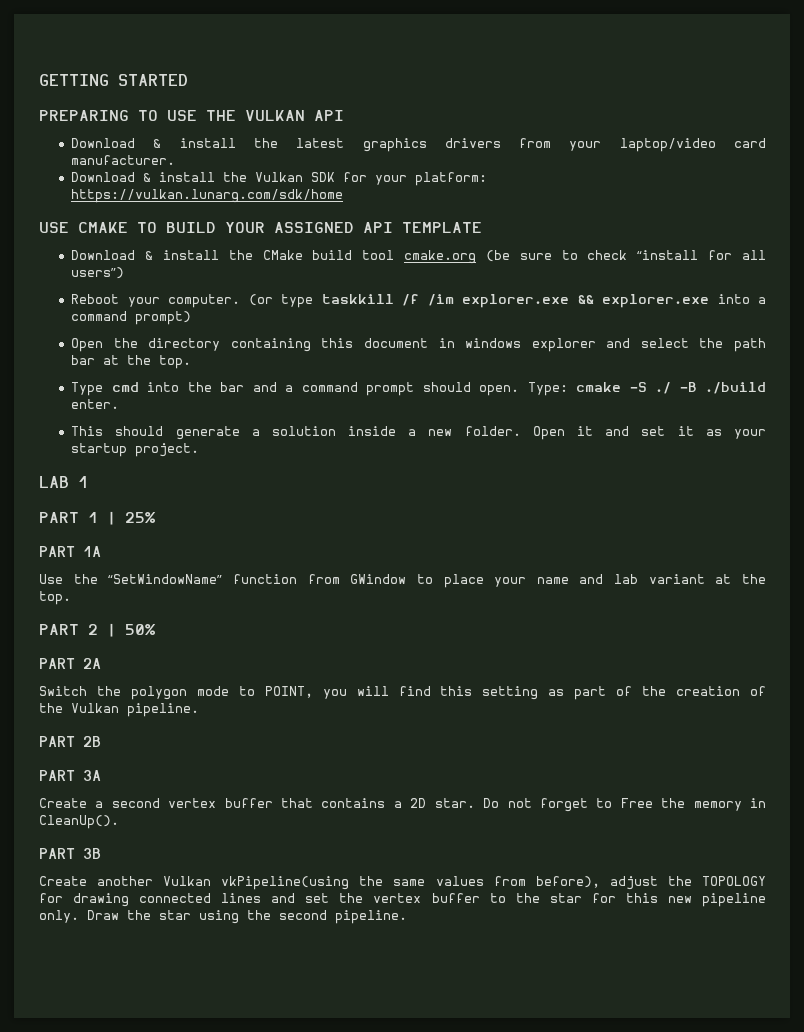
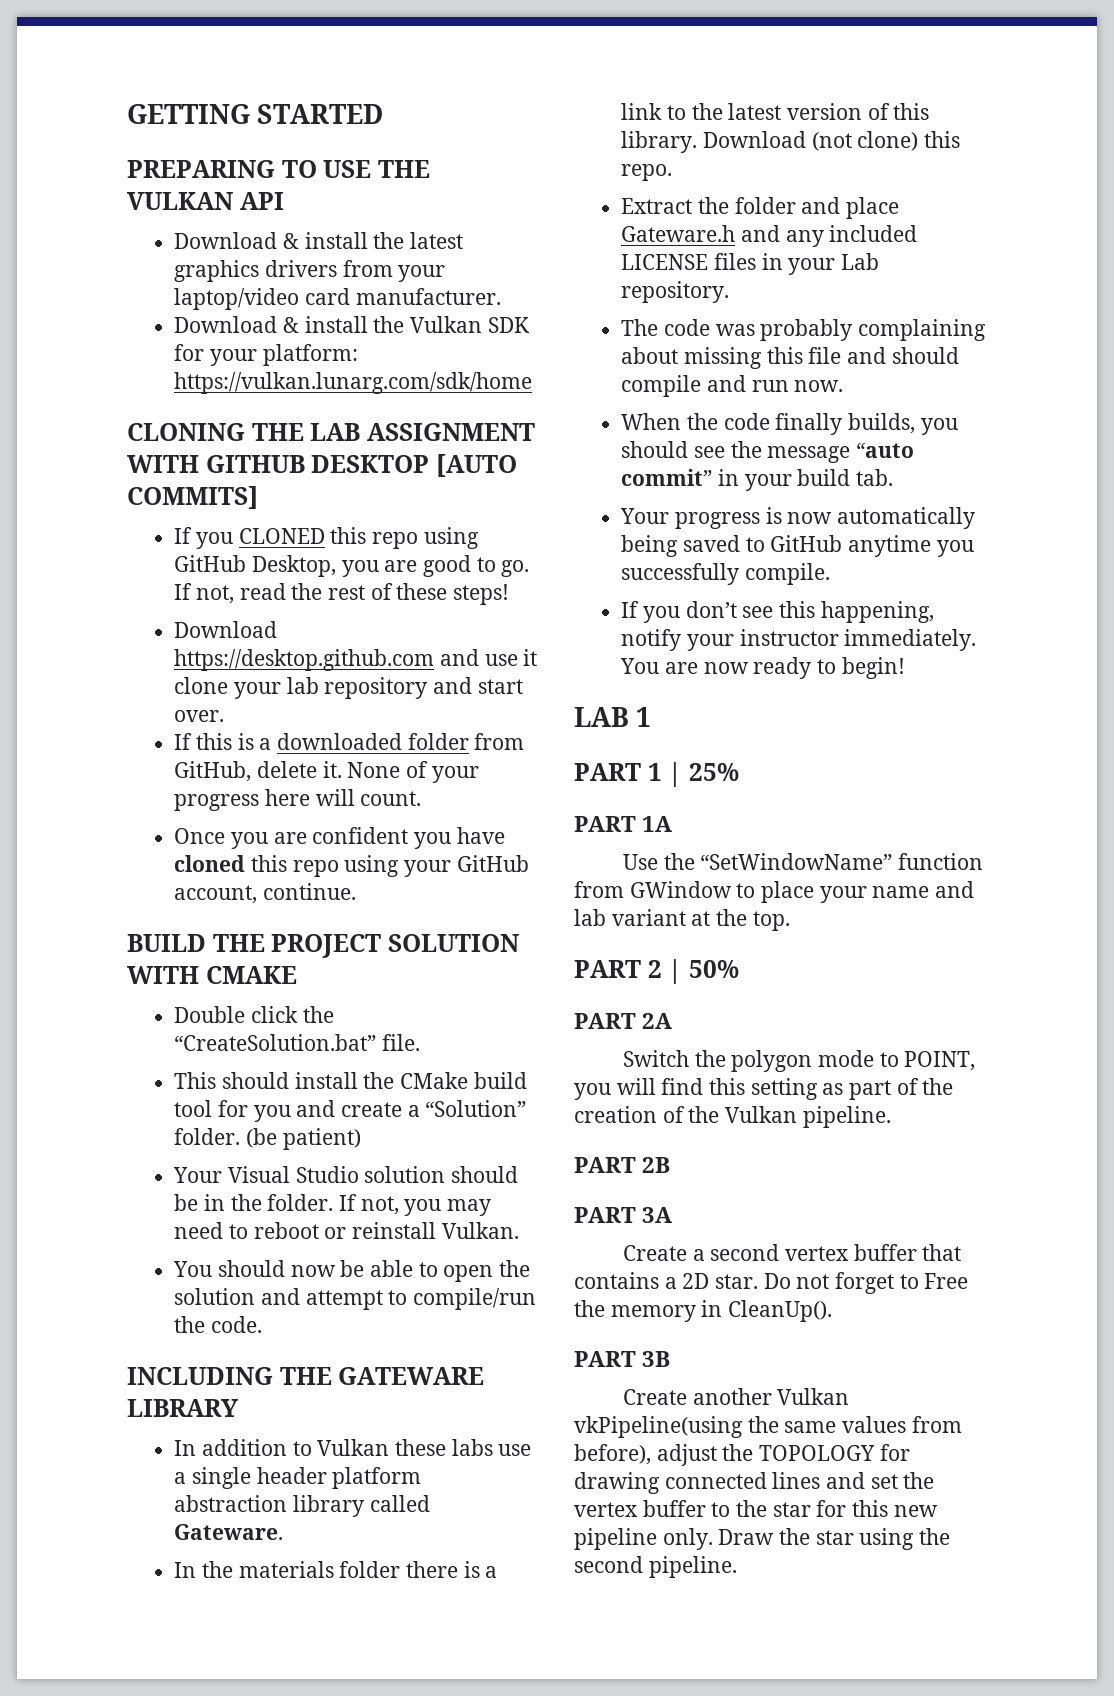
[39,222,482,233] [71,250,153,260] USE CMAKE TO BUILD YOUR ASSIGNED API TEMPLATE // Download & -> [127,423,535,441] [127,454,517,477] [127,486,258,509] [174,527,479,549] [174,555,530,577] [174,583,510,605] [174,621,278,638] [174,649,538,671] [174,677,523,699] [174,710,225,722] [174,733,525,750] [174,761,479,783] [174,789,422,811] [174,827,505,849] [174,855,529,877] [174,883,357,904] [127,934,519,958] [127,966,297,984] [174,1006,334,1023] [174,1034,421,1051] [174,1072,290,1089] CLONING THE LAB ASSIGNMENT WITH GITHUB DESKTOP [AUTO COMMITS] // If you CLONED this repo using GitHub Desktop, you are good to go. If not, read the rest of these steps! // Download https://desktop.github.com and use it clone your lab repository and start over. // If this is a downloaded folder from GitHub, delete it. None of your progress here will count. // Once you are confident you have cloned this repo using your GitHub account, continue. // BUILD THE PROJECT SOLUTION WITH CMAKE // Double click the “CreateSolution.bat” file. // This should
[404,250,766,264] [71,267,125,279] [71,294,767,308] [71,311,192,325] [71,338,766,352] [71,355,192,369] [71,382,766,396] [71,399,120,409] [71,426,767,440] [71,443,200,457] cmake.org (be sure to check “install for all users”) // Reboot your computer. (or type taskkill /f /im explorer.exe && explorer.exe into a command prompt) // Open the directory containing this document in windows explorer and select the path bar at the top. // Type cmd into the bar and a command prompt should open. Type: cmake -S ./ -B ./build enter. // This should generate a solution inside a new folder. Open it and set it as your startup project. -> [218,1100,527,1122] [174,1128,361,1150] [173,1166,519,1183] [174,1194,492,1216] [174,1222,519,1239] [173,1260,531,1282] [174,1288,537,1310] [174,1316,263,1333] [127,1367,485,1385] [127,1399,238,1417] [174,1439,532,1456] [174,1467,422,1489] [174,1495,430,1517] [174,1524,284,1540] [174,1561,498,1578] [621,103,930,120] [621,131,961,153] [621,164,673,181] [621,197,900,219] [621,225,918,247] [621,253,880,275] [621,281,730,303] [621,319,987,341] [621,347,959,369] [621,375,844,397] [621,413,958,435] [621,441,915,463] [621,469,894,491] [620,507,976,529] [621,535,974,557] [621,563,831,585] [621,601,934,623] [621,629,977,651] [620,657,905,679] for you and create a “Solution” folder. (be patient) // Your Visual Studio solution should be in the folder. If not, you may need to reboot or reinstall Vulkan. // You should now be able to open the solution and attempt to compile/run the code. // INCLUDING THE GATEWARE LIBRARY // In addition to Vulkan these labs use a single header platform abstraction library called Gateware. // In the materials folder there is a link to the latest version of this library. Download (not clone) this repo. // Extract the folder and place Gateware.h and any included LICENSE files in your Lab repository. // The code was probably complaining about missing this file and should compile and run now. // When the code finally builds, you should see the message “auto commit” in your build tab. // Your progress is now automatically being saved to GitHub anytime you successfully compile. // If you don’t see this happening, notify your instructor immediately. You are now ready to begin!

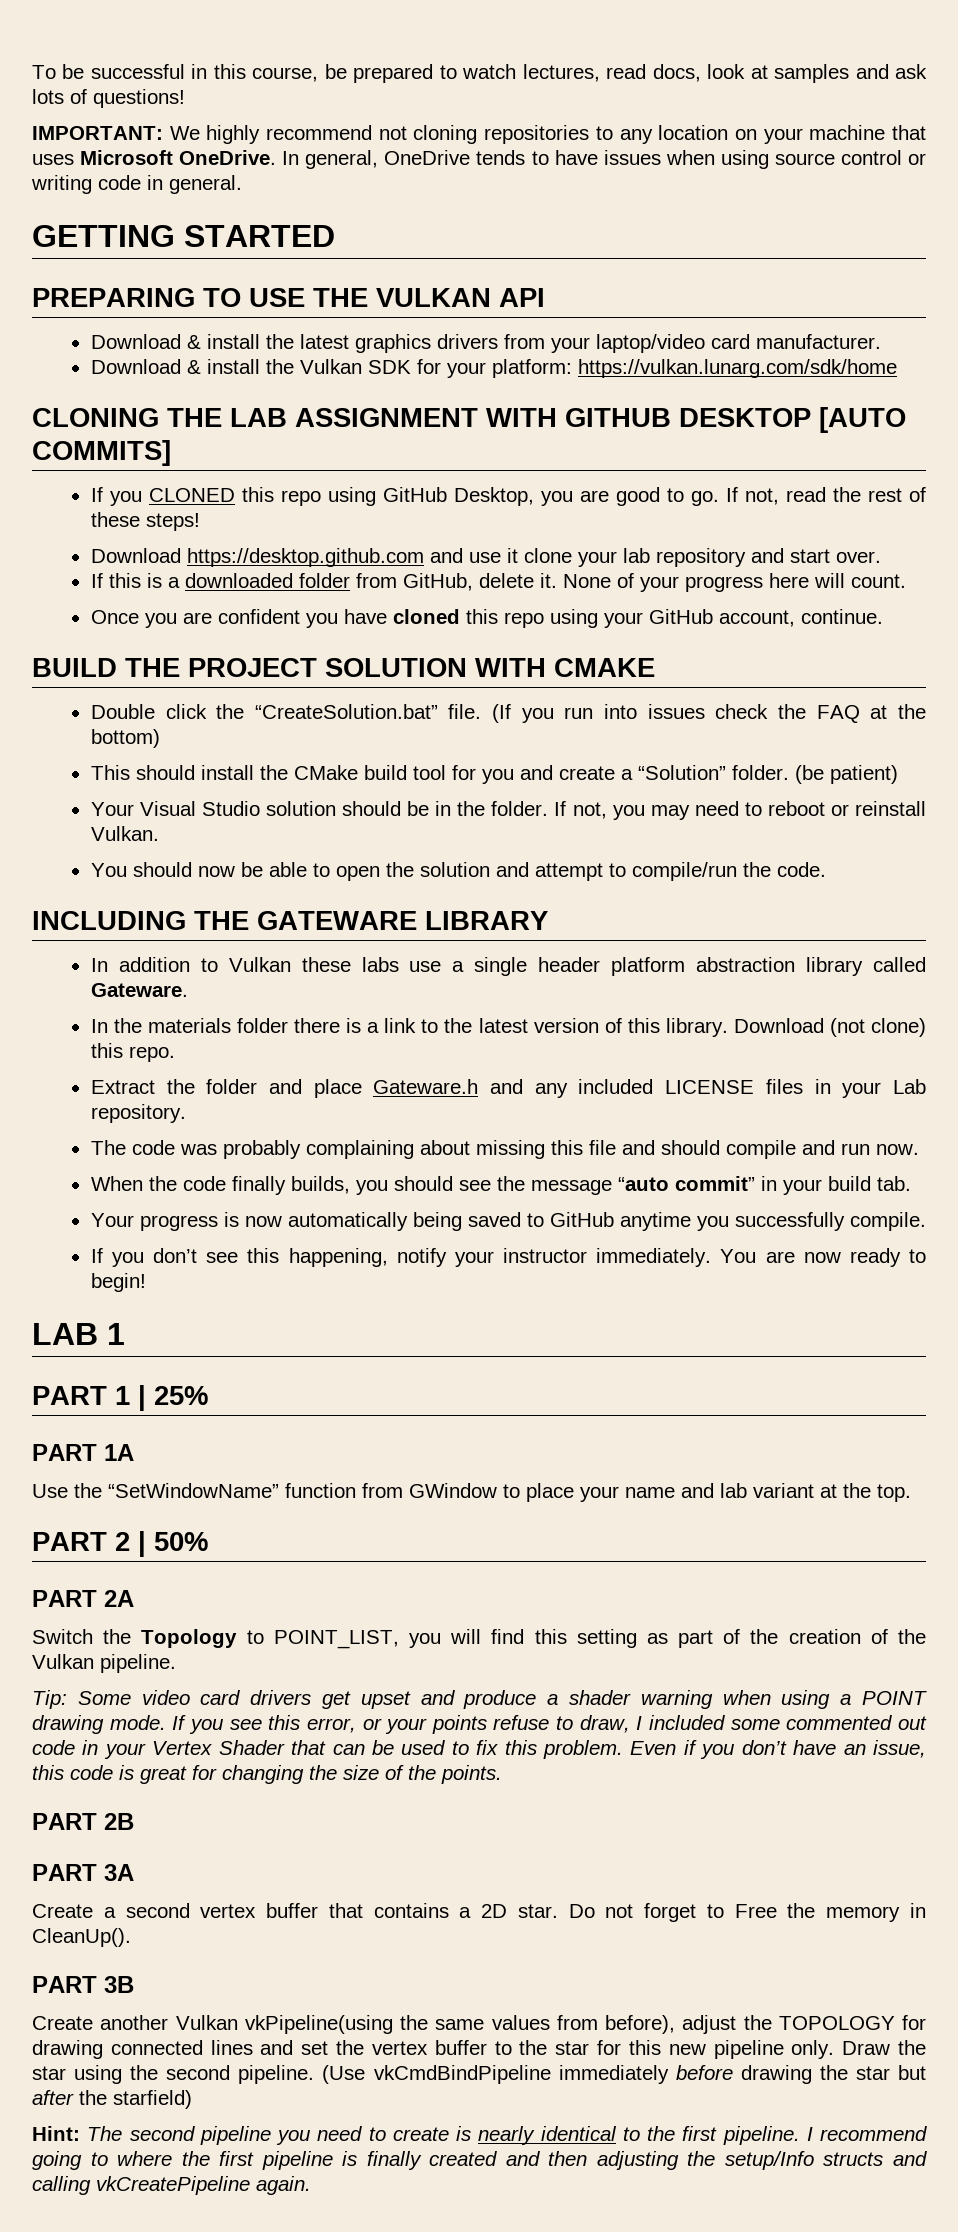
(127, 114) none -> [32,64,928,83] [32,89,185,108] [32,125,927,144] [32,150,926,169] [31,175,242,194] To be successful in this course, be prepared to watch lectures, read docs, look at samples and ask lots of questions! // IMPORTANT: We highly recommend not cloning repositories to any location on your machine that uses Microsoft OneDrive. In general, OneDrive tends to have issues when using source control or writing code in general. //
(421, 1042) none -> [492,704,926,723] [90,729,160,748] (If you run into issues check the FAQ at the bottom)
[731,1050,976,1072] polygon mode to POINT, -> [141,1629,399,1649] Topology to POINT_LIST,
(891, 1117) none -> [32,1690,927,1709] [32,1715,927,1734] [32,1740,927,1759] [32,1765,502,1784] // Tip: Some video card drivers get upset and produce a shader warning when using a POINT drawing mode. If you see this error, or your points refuse to draw, I included some commented out code in your Vertex Shader that can be used to fix this problem. Even if you don’t have an issue, this code is great for changing the size of the points.
(737, 1567) none -> [322,2065,927,2084] [32,2090,192,2109] [32,2126,927,2145] [32,2151,927,2170] [32,2176,311,2195] (Use vkCmdBindPipeline immediately before drawing the star but after the starfield) // Hint: The second pipeline you need to create is nearly identical to the first pipeline. I recommend going to where the first pipeline is finally created and then adjusting the setup/Info structs and calling vkCreatePipeline again.

